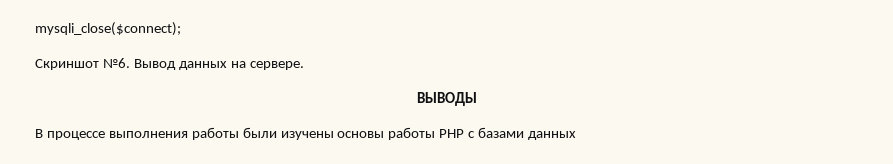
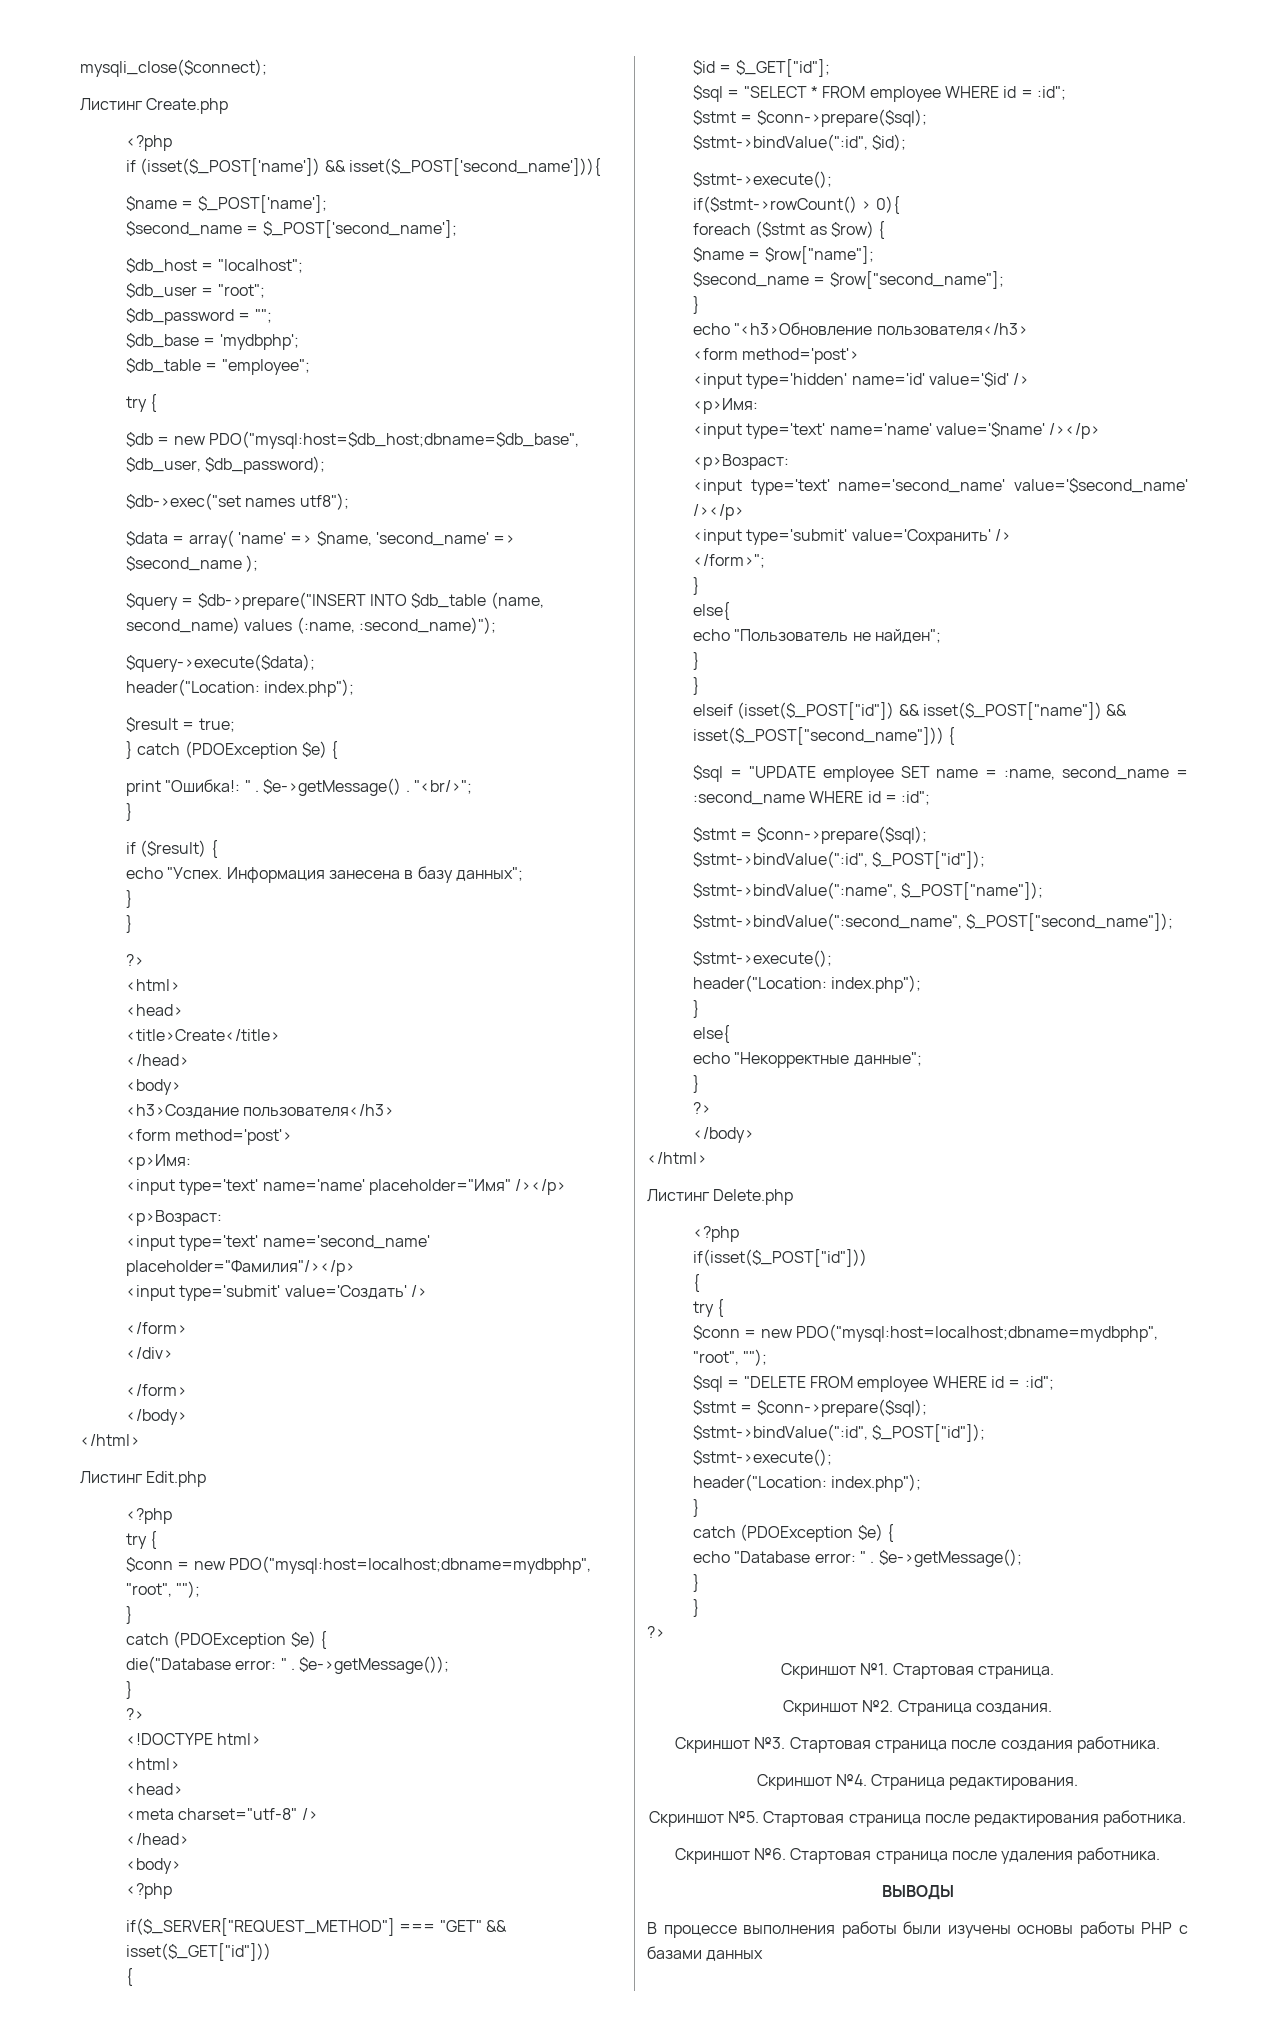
[35,58,304,70] Скриншот №6. Вывод данных на сервере. -> [80,98,229,114] [126,135,173,151] [126,158,602,176] [126,195,327,213] [126,220,457,238] [126,258,303,273] [126,283,265,298] [126,308,272,325] [126,333,299,350] [126,358,310,375] [126,394,158,412] [126,431,580,449] [126,456,326,474] [126,493,349,510] [126,530,516,548] [126,555,259,572] [126,592,544,610] [126,617,497,634] [126,654,316,672] [126,679,355,697] [126,717,235,732] [126,741,339,759] [126,778,472,796] [126,803,134,821] [126,840,218,858] [126,866,523,883] [126,890,134,908] [126,915,134,933] [126,954,145,966] [126,979,181,991] [126,1004,184,1016] [126,1029,281,1041] [126,1054,190,1066] [126,1079,182,1095] [126,1104,395,1118] [126,1129,293,1145] [126,1154,192,1170] [126,1179,567,1195] [126,1210,223,1226] [126,1235,430,1251] [126,1260,356,1276] [126,1285,428,1301] [126,1322,188,1334] [126,1347,174,1359] [126,1384,188,1396] [126,1409,188,1425] [80,1434,140,1446] [80,1471,207,1487] [126,1508,173,1524] [126,1531,158,1549] [126,1556,592,1574] [126,1581,201,1598] [126,1606,134,1624] [126,1631,328,1649] [126,1656,450,1674] [126,1681,134,1699] [126,1708,145,1720] [126,1733,262,1745] [126,1758,181,1770] [126,1783,184,1795] [126,1808,318,1820] [126,1833,190,1845] [126,1858,182,1874] [126,1883,173,1899] [126,1918,508,1936] [126,1943,272,1961] [126,1968,134,1986] [693,59,830,77] [693,85,1066,102] [693,109,927,127] [693,134,907,151] [693,171,833,188] [693,196,900,214] [693,221,886,239] [693,246,874,264] [693,271,1004,289] [693,296,701,314] [693,322,1028,336] [693,348,860,364] [693,372,1030,389] [693,398,759,414] [693,422,1101,439] [693,454,790,470] [693,478,1188,495] [693,504,745,520] [693,529,1012,545] [693,554,766,568] [693,577,701,595] [693,602,731,620] [693,629,942,643] [693,652,701,670] [693,677,701,695] [693,702,1128,720] [693,727,956,745] [693,765,1188,782] [693,791,931,805] [693,826,927,844] [693,851,986,869] [693,882,1044,900] [693,913,1174,931] [693,950,833,967] [693,975,922,993] [693,1000,701,1018] [693,1025,731,1043] [693,1052,922,1068] [693,1075,701,1093] [693,1102,712,1114] [693,1127,755,1143] [647,1152,707,1164] [647,1189,794,1205] [693,1226,740,1242] [693,1249,868,1267] [693,1274,701,1292] [693,1299,725,1317] [693,1324,1159,1342] [693,1349,768,1366] [693,1375,1054,1392] [693,1399,927,1417] [693,1424,986,1442] [693,1449,833,1466] [693,1474,922,1492] [693,1499,701,1517] [693,1524,895,1542] [693,1549,1022,1567] [693,1574,701,1592] [693,1599,701,1617] [647,1626,665,1638] [781,1663,1054,1679] [783,1700,1052,1716] [675,1736,1160,1753] [756,1774,1079,1790] [648,1810,1187,1827] [674,1847,1161,1864] Листинг Create.php // <?php // if (isset($_POST['name']) && isset($_POST['second_name'])){ // $name = $_POST['name']; // $second_name = $_POST['second_name']; // $db_host = "localhost"; // $db_user = "root"; // $db_password = ""; // $db_base = 'mydbphp'; // $db_table = "employee"; // try { // $db = new PDO("mysql:host=$db_host;dbname=$db_base", $db_user, $db_password); // $db->exec("set names utf8"); // $data = array( 'name' => $name, 'second_name' => $second_name ); // $query = $db->prepare("INSERT INTO $db_table (name, second_name) values (:name, :second_name)"); // $query->execute($data); // header("Location: index.php"); // $result = true; // } catch (PDOException $e) { // print "Ошибка!: " . $e->getMessage() . "<br/>"; // } // if ($result) { // echo "Успех. Информация занесена в базу данных"; // } // } // ?> // <html> // <head> // <title>Create</title> // </head> // <body> // <h3>Создание пользователя</h3> // <form method='post'> // <p>Имя: // <input type='text' name='name' placeholder="Имя" /></p> // <p>Возраст: // <input type='text' name='second_name' placeholder="Фамилия"/></p> // <input type='submit' value='Создать' /> // </form> // </div> // </form> // </body> // </html> // Листинг Edit.php // <?php // try { // $conn = new PDO("mysql:host=localhost;dbname=mydbphp", "root", ""); // } // catch (PDOException $e) { // die("Database error: " . $e->getMessage()); // } // ?> // <!DOCTYPE html> // <html> // <head> // <meta charset="utf-8" /> // </head> // <body> // <?php // if($_SERVER["REQUEST_METHOD"] === "GET" && isset($_GET["id"])) // { // $id = $_GET["id"]; // $sql = "SELECT * FROM employee WHERE id = :id"; // $stmt = $conn->prepare($sql); // $stmt->bindValue(":id", $id); // $stmt->execute(); // if($stmt->rowCount() > 0){ // foreach ($stmt as $row) { // $name = $row["name"]; // $second_name = $row["second_name"]; // } // echo "<h3>Обновление пользователя</h3> // <form method='post'> // <input type='hidden' name='id' value='$id' /> // <p>Имя: // <input type='text' name='name' value='$name' /></p> // <p>Возраст: // <input type='text' name='second_name' value='$second_name' /></p> // <input type='submit' value='Сохранить' /> // </form>"; // } // else{ // echo "Пользователь не найден"; // } // } // elseif (isset($_POST["id"]) && isset($_POST["name"]) && isset($_POST["second_name"])) { // $sql = "UPDATE employee SET name = :name, second_name = :second_name WHERE id = :id"; // $stmt = $conn->prepare($sql); // $stmt->bindValue(":id", $_POST["id"]); // $stmt->bindValue(":name", $_POST["name"]); // $stmt->bindValue(":second_name", $_POST["second_name"]); // $stmt->execute(); // header("Location: index.php"); // } // else{ // echo "Некорректные данные"; // } // ?> // </body> // </html> // Листинг Delete.php // <?php // if(isset($_POST["id"])) // { // try { // $conn = new PDO("mysql:host=localhost;dbname=mydbphp", "root", ""); // $sql = "DELETE FROM employee WHERE id = :id"; // $stmt = $conn->prepare($sql); // $stmt->bindValue(":id", $_POST["id"]); // $stmt->execute(); // header("Location: index.php"); // } // catch (PDOException $e) { // echo "Database error: " . $e->getMessage(); // } // } // ?> // Скриншот №1. Стартовая страница. // Скриншот №2. Страница создания. // Скриншот №3. Стартовая страница после создания работника. // Скриншот №4. Страница редактирования. // Скриншот №5. Стартовая страница после редактирования работника. // Скриншот №6. Стартовая страница после удаления работника.

